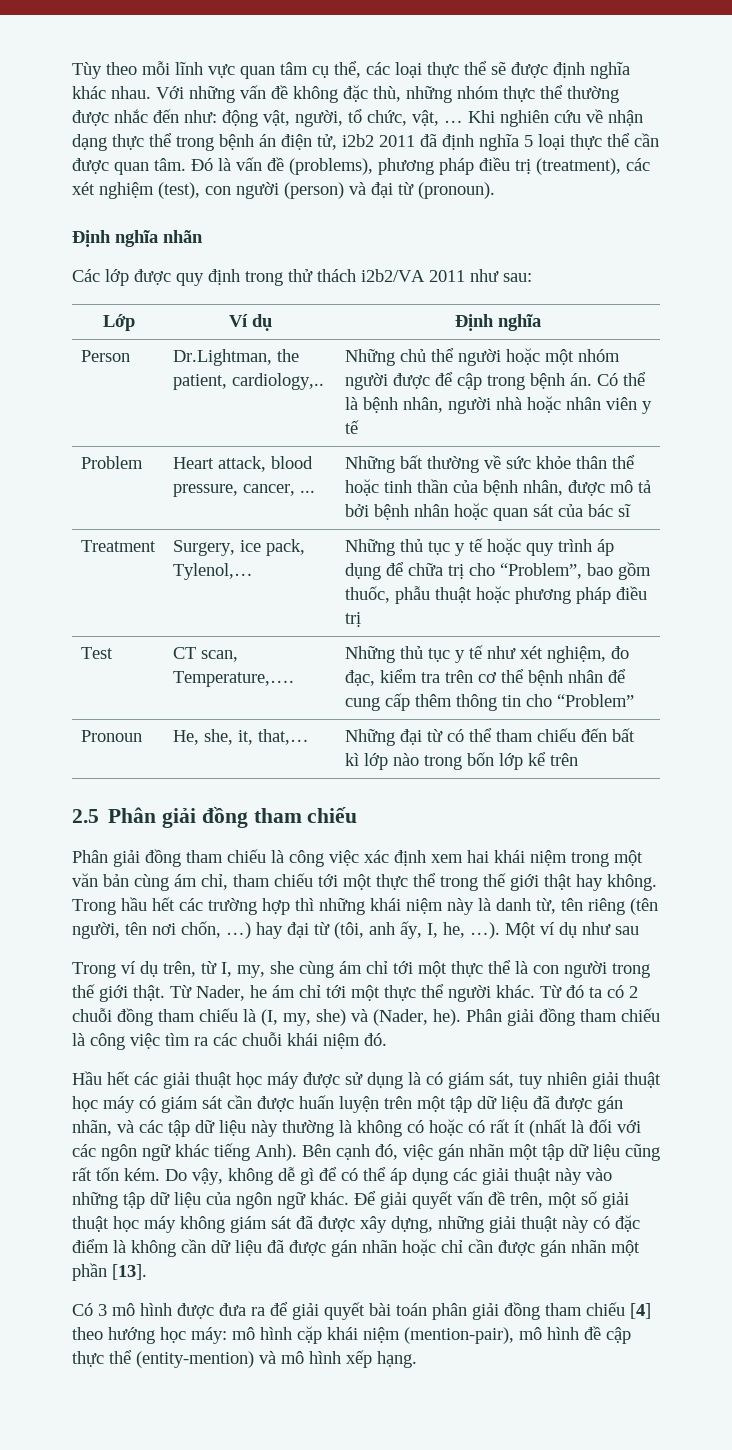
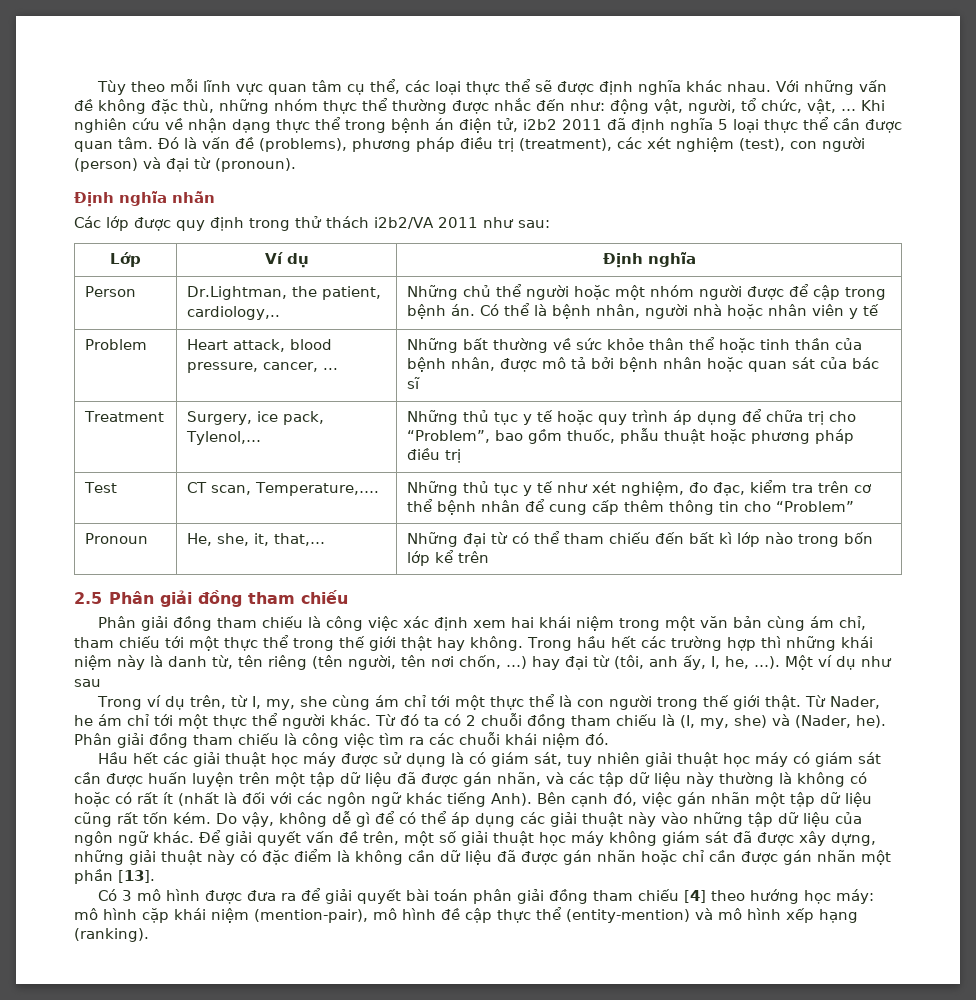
[377,1351,417,1368] hạng. -> [819,909,858,923] [74,928,149,942] hạng (ranking).

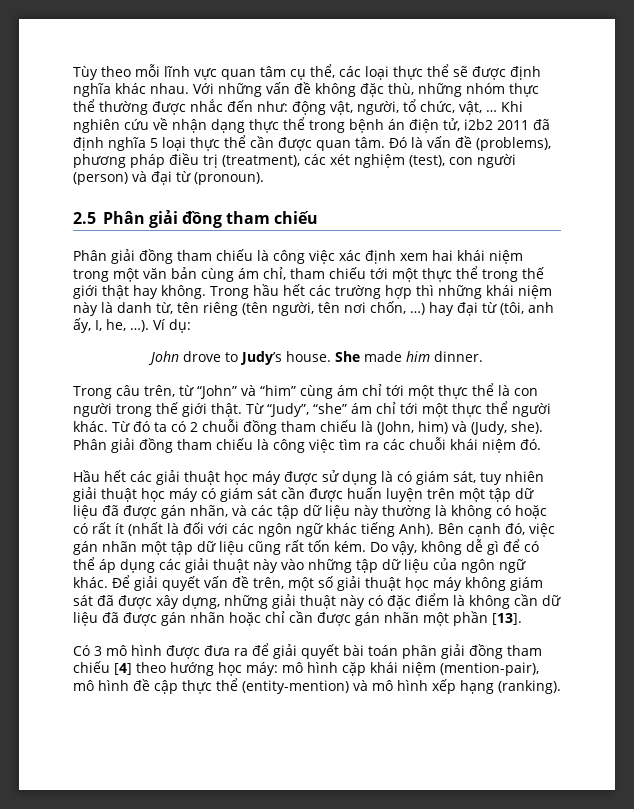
[74,191,215,207] [74,216,550,231] [110,252,141,267] [264,252,309,268] [602,252,696,268] [85,286,137,297] [187,286,382,300] [187,306,281,320] [407,284,887,300] [407,303,880,319] [85,339,148,350] [187,339,333,352] [187,362,339,373] [407,337,863,353] [407,357,880,372] [407,377,421,389] [84,411,165,422] [187,411,325,425] [186,431,262,445] [407,409,857,425] [407,428,855,444] [407,448,462,463] [84,482,118,493] [187,482,380,496] [407,480,873,496] [407,499,855,515] [85,533,149,544] [187,533,326,546] [407,531,874,547] [407,550,490,566] // Định nghĩa nhãn // Các lớp được quy định trong thử thách i2b2/VA 2011 như sau: // Lớp | Ví dụ | Định nghĩa // Person | Dr.Lightman, the patient, cardiology,.. | Những chủ thể người hoặc một nhóm người được để cập trong bệnh án. Có thể là bệnh nhân, người nhà hoặc nhân viên y tế // Problem | Heart attack, blood pressure, cancer, ... | Những bất thường về sức khỏe thân thể hoặc tinh thần của bệnh nhân, được mô tả bởi bệnh nhân hoặc quan sát của bác sĩ // Treatment | Surgery, ice pack, Tylenol,… | Những thủ tục y tế hoặc quy trình áp dụng để chữa trị cho “Problem”, bao gồm thuốc, phẫu thuật hoặc phương pháp điều trị // Test | CT scan, Temperature,…. | Những thủ tục y tế như xét nghiệm, đo đạc, kiểm tra trên cơ thể bệnh nhân để cung cấp thêm thông tin cho “Problem” // Pronoun | He, she, it, that,… | Những đại từ có thể tham chiếu đến bất kì lớp nào trong bốn lớp kể trên -> (264, 178) none
[785,655,892,670] [74,679,101,687] [97,695,328,710] Một ví dụ như sau // Trong ví dụ trên, từ I, my, she -> [153,319,191,333] [148,351,483,365] [73,385,296,399] Ví dụ: // John drove to Judy’s house. She made him dinner. // Trong câu trên, từ “John” và “him”
[830,696,881,709] [74,715,93,726] Nader, he -> [267,403,347,417] “Judy”, “she”
[680,714,886,729] (I, my, she) và (Nader, he). -> [377,421,544,435] (John, him) và (Judy, she).

